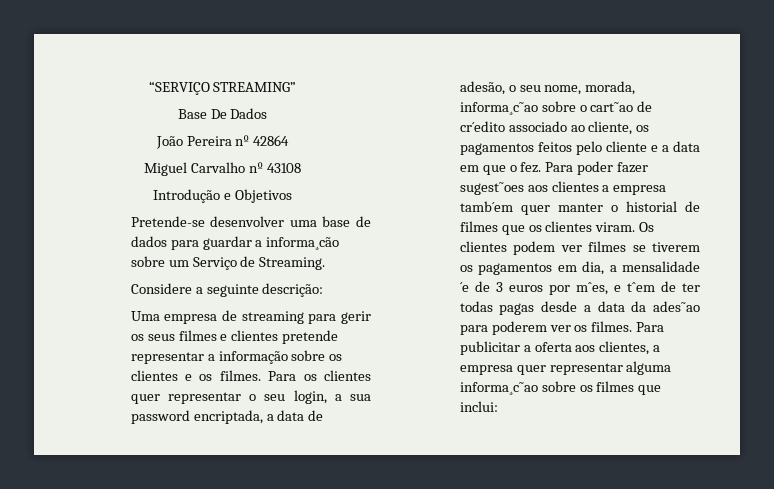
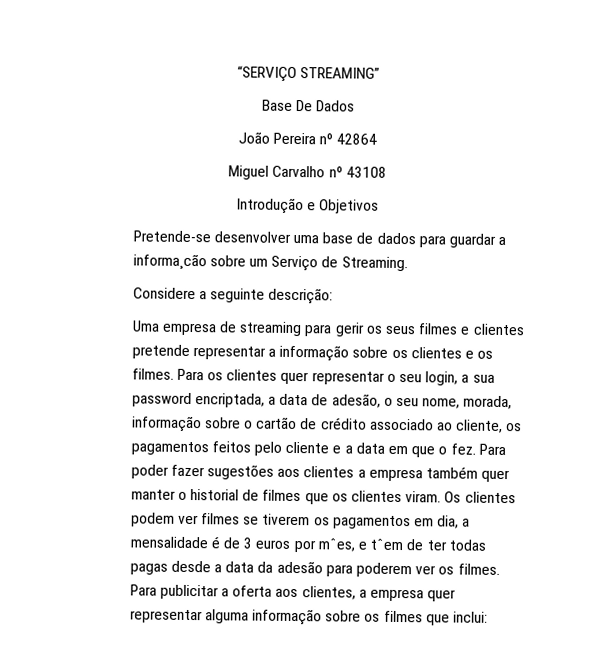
[459,102,538,115] informa¸c˜ao -> [130,415,202,433] informação
[590,101,653,112] [459,121,505,132] cart˜ao de cr´edito -> [256,416,367,430] cartão de crédito
[459,182,524,195] sugest˜oes -> [207,464,275,480] sugestões
[459,201,513,212] tamb´em -> [426,466,479,479] também
[459,282,469,292] ´e -> [210,536,220,549] é
[653,301,700,312] ades˜ao -> [276,560,323,574] adesão
[459,382,538,395] informa¸c˜ao -> [252,608,323,626] informação

